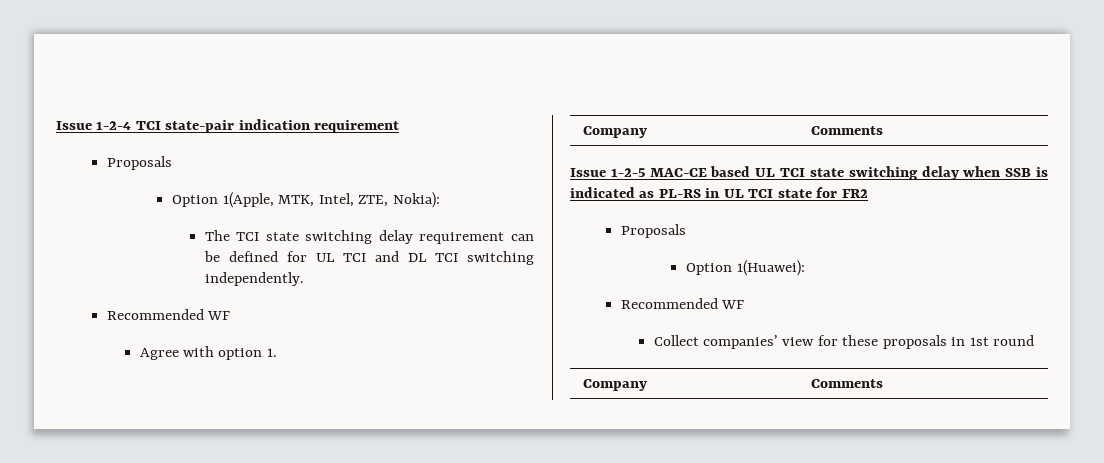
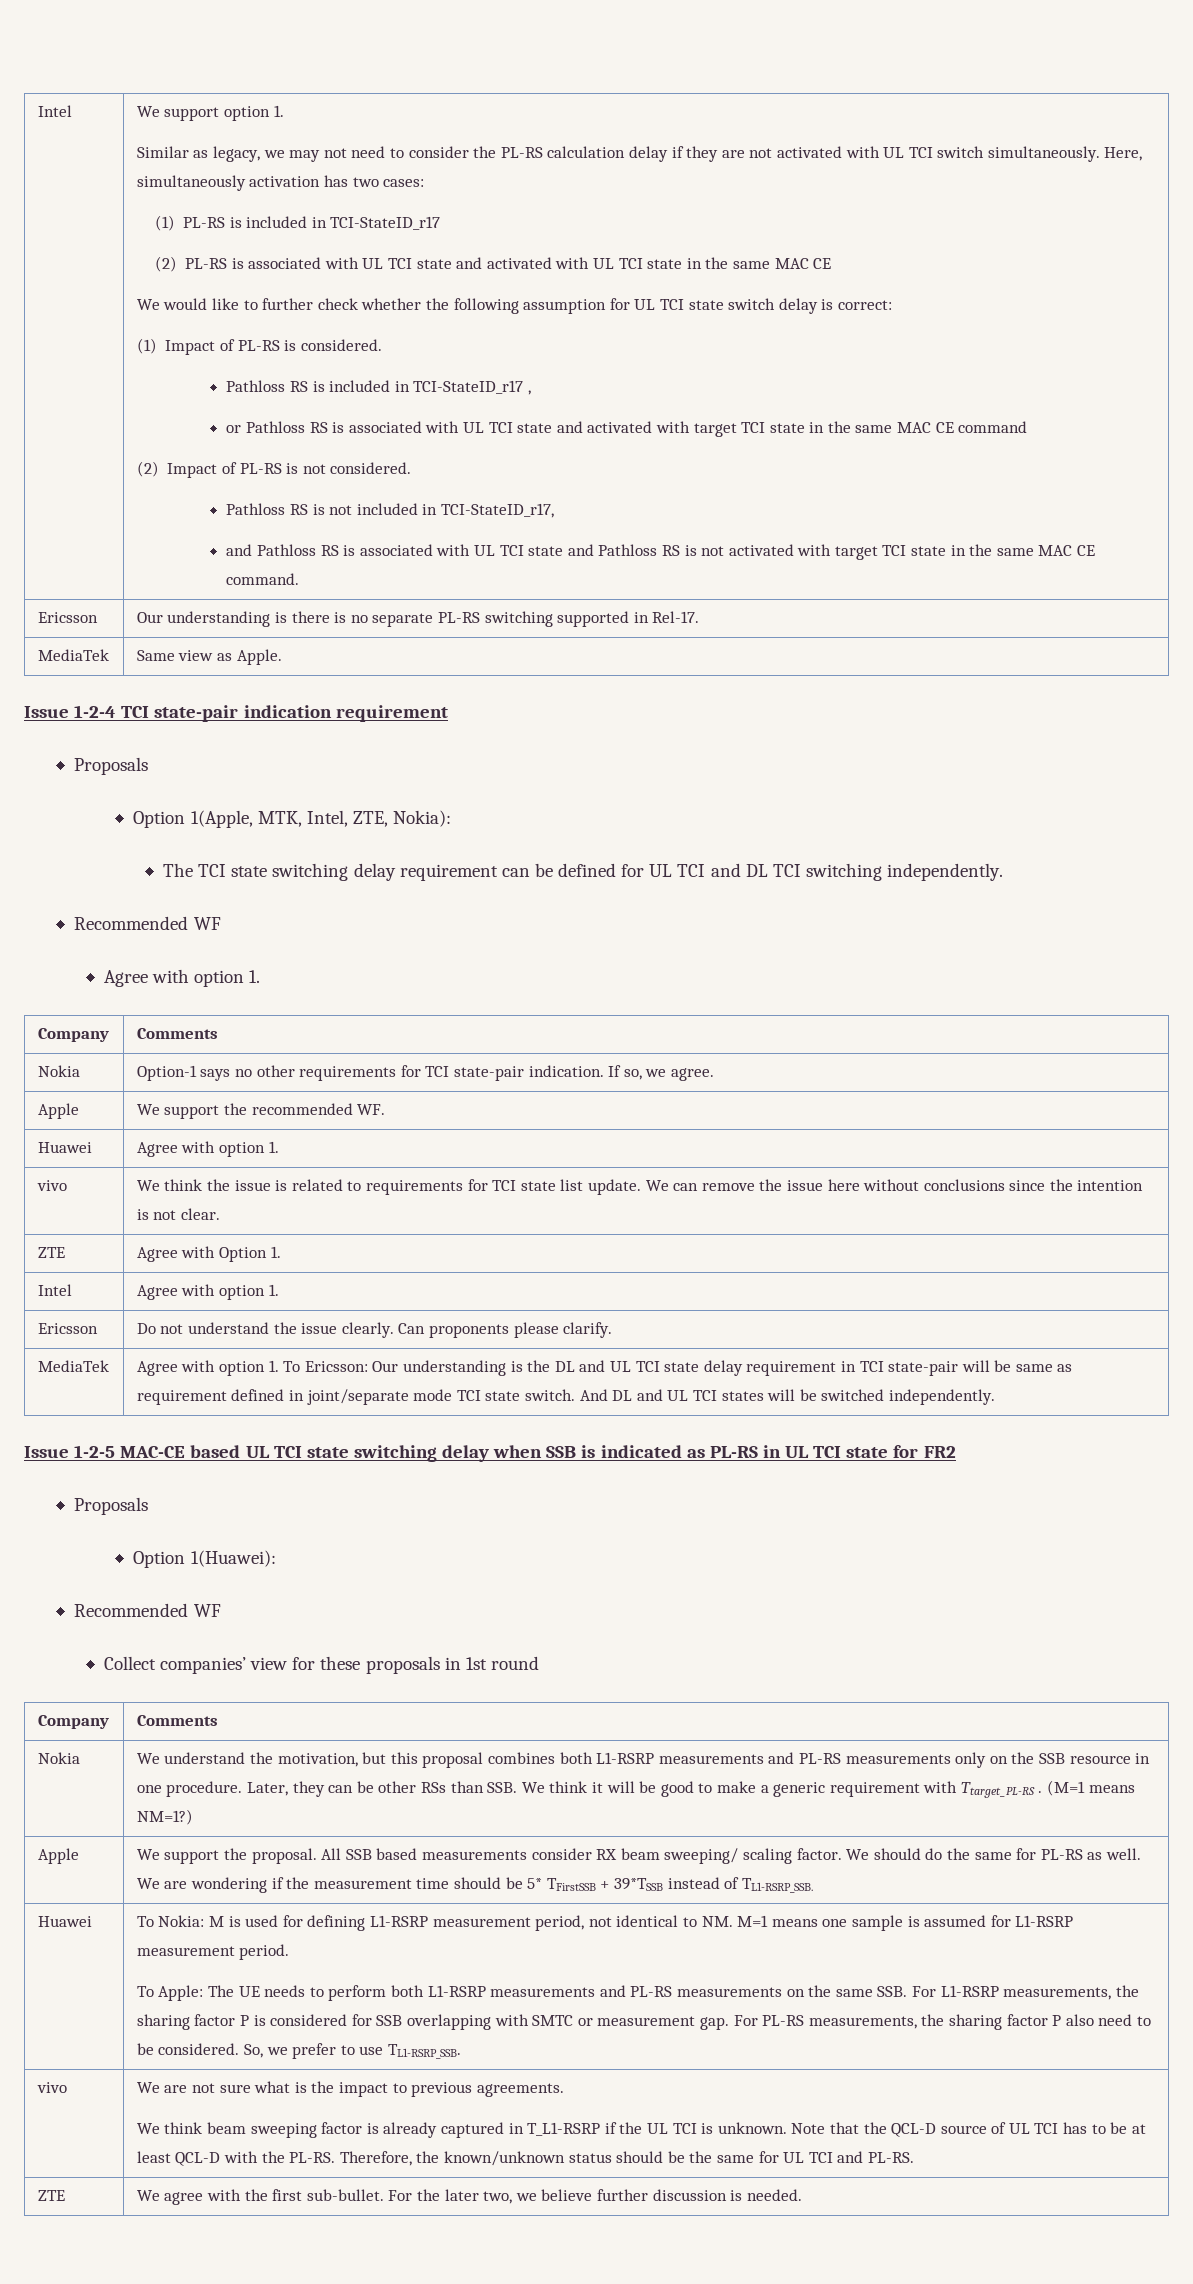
(56, 125) none -> [37,105,72,117] [136,105,284,121] [136,146,1143,162] [136,175,425,191] [154,215,441,231] [154,256,832,272] [136,298,892,314] [136,338,382,355] [226,380,531,395] [226,421,1028,437] [136,461,412,478] [226,503,554,518] [226,544,1096,560] [226,573,300,585] [37,612,98,623] [136,611,700,627] [37,649,109,661] [136,649,282,665] Intel | We support option 1. // Similar as legacy, we may not need to consider the PL-RS calculation delay if they are not activated with UL TCI switch simultaneously. Here, simultaneously activation has two cases: // (1) PL-RS is included in TCI-StateID_r17 // (2) PL-RS is associated with UL TCI state and activated with UL TCI state in the same MAC CE // We would like to further check whether the following assumption for UL TCI state switch delay is correct: // (1) Impact of PL-RS is considered. // Pathloss RS is included in TCI-StateID_r17 , // or Pathloss RS is associated with UL TCI state and activated with target TCI state in the same MAC CE command // (2) Impact of PL-RS is not considered. // Pathloss RS is not included in TCI-StateID_r17, // and Pathloss RS is associated with UL TCI state and Pathloss RS is not activated with target TCI state in the same MAC CE command. // Ericsson | Our understanding is there is no separate PL-RS switching supported in Rel-17. // MediaTek | Same view as Apple. //
(884, 130) none -> [37,1065,80,1077] [136,1065,714,1081] [37,1103,79,1119] [136,1103,386,1119] [37,1142,92,1153] [136,1141,279,1157] [36,1180,67,1191] [136,1179,1144,1195] [136,1208,221,1220] [37,1247,65,1258] [136,1246,281,1262] [37,1284,72,1296] [136,1284,279,1300] [37,1323,98,1334] [136,1322,613,1338] [37,1360,109,1372] [136,1360,1073,1376] [136,1389,995,1405] // Nokia | Option-1 says no other requirements for TCI state-pair indication. If so, we agree. // Apple | We support the recommended WF. // Huawei | Agree with option 1. // vivo | We think the issue is related to requirements for TCI state list update. We can remove the issue here without conclusions since the intention is not clear. // ZTE | Agree with Option 1. // Intel | Agree with option 1. // Ericsson | Do not understand the issue clearly. Can proponents please clarify. // MediaTek | Agree with option 1. To Ericsson: Our understanding is the DL and UL TCI state delay requirement in TCI state-pair will be same as requirement defined in joint/separate mode TCI state switch. And DL and UL TCI states will be switched independently.
(884, 383) none -> [37,1752,80,1764] [136,1752,1151,1768] [136,1780,1135,1798] [136,1809,193,1825] [37,1848,79,1864] [136,1848,1141,1864] [136,1877,813,1893] [37,1916,92,1927] [136,1915,1074,1931] [136,1944,290,1960] [136,1985,1139,2001] [136,2014,1151,2030] [136,2043,462,2059] [36,2082,67,2093] [136,2081,564,2097] [136,2122,1146,2138] [136,2151,914,2166] [37,2190,65,2201] [136,2189,802,2205] // Nokia | We understand the motivation, but this proposal combines both L1-RSRP measurements and PL-RS measurements only on the SSB resource in one procedure. Later, they can be other RSs than SSB. We think it will be good to make a generic requirement with Ttarget_PL-RS . (M=1 means NM=1?) // Apple | We support the proposal. All SSB based measurements consider RX beam sweeping/ scaling factor. We should do the same for PL-RS as well. We are wondering if the measurement time should be 5* TFirstSSB + 39*TSSB instead of TL1-RSRP_SSB. // Huawei | To Nokia: M is used for defining L1-RSRP measurement period, not identical to NM. M=1 means one sample is assumed for L1-RSRP measurement period. // To Apple: The UE needs to perform both L1-RSRP measurements and PL-RS measurements on the same SSB. For L1-RSRP measurements, the sharing factor P is considered for SSB overlapping with SMTC or measurement gap. For PL-RS measurements, the sharing factor P also need to be considered. So, we prefer to use TL1-RSRP_SSB. // vivo | We are not sure what is the impact to previous agreements. // We think beam sweeping factor is already captured in T_L1-RSRP if the UL TCI is unknown. Note that the QCL-D source of UL TCI has to be at least QCL-D with the PL-RS. Therefore, the known/unknown status should be the same for UL TCI and PL-RS. // ZTE | We agree with the first sub-bullet. For the later two, we believe further discussion is needed.

